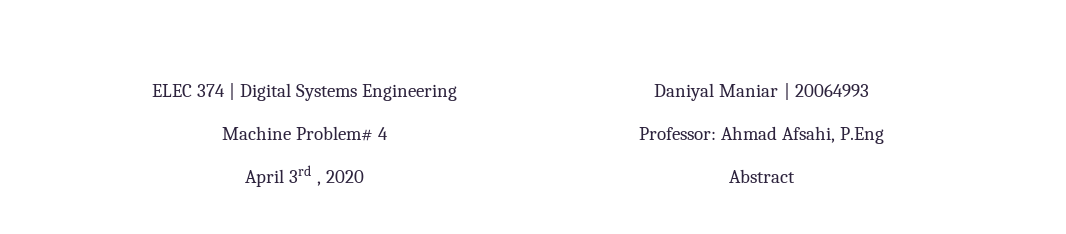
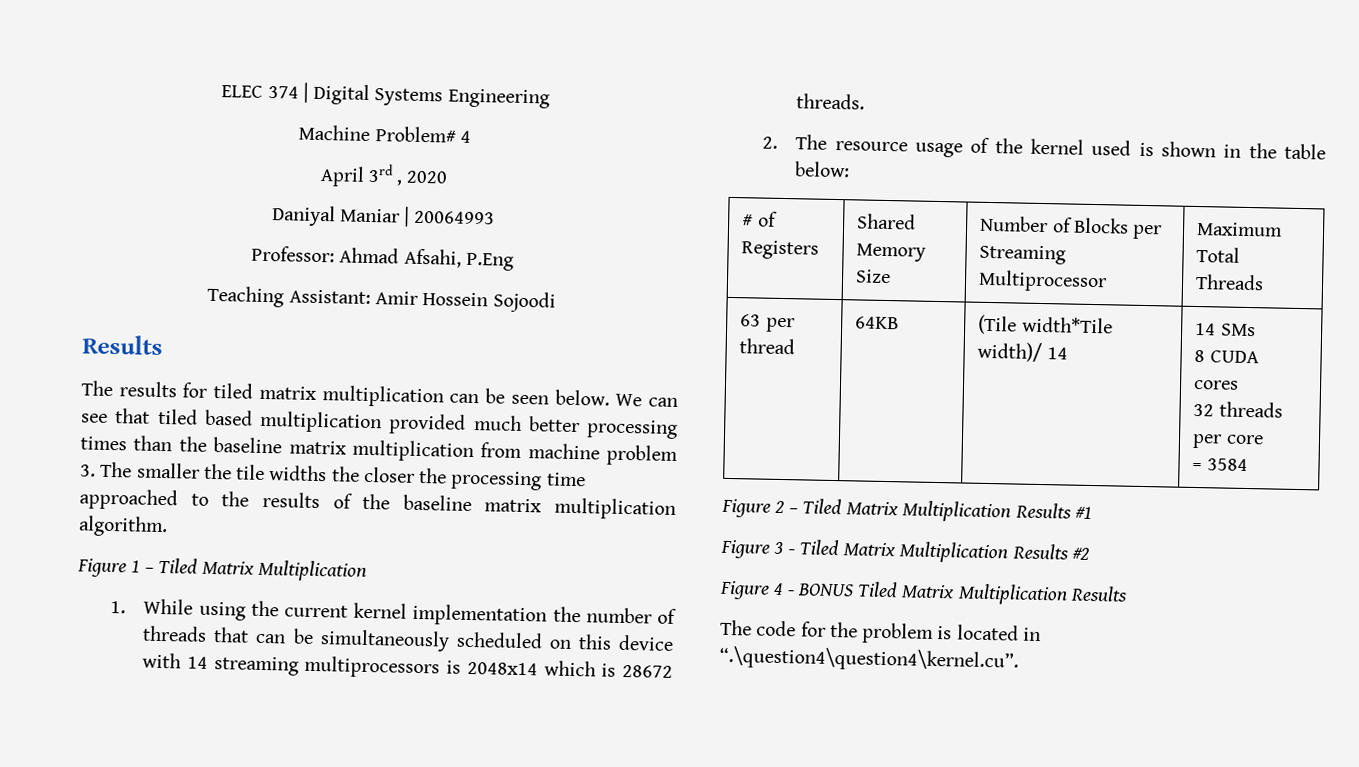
[729,169,795,183] Abstract -> [207,285,556,313] [82,334,163,355] [81,380,679,408] [81,408,678,439] [80,435,678,466] [80,461,586,491] [79,488,676,520] [78,515,168,538] [77,557,368,582] [110,598,677,627] [142,625,674,652] [142,652,673,679] [796,93,866,110] [762,134,1326,160] [795,161,851,178] [742,211,778,227] [741,240,820,260] [857,213,917,230] [856,243,927,262] [855,269,892,284] [980,215,1163,240] [979,244,1067,265] [978,269,1108,293] [1196,221,1284,237] [1196,246,1241,263] [1195,273,1265,291] [740,314,795,333] [739,338,796,355] [855,316,900,330] [978,314,1113,335] [977,341,1068,363] [1195,322,1256,337] [1194,349,1259,364] [1193,379,1240,390] [1193,401,1283,418] [1192,433,1264,449] [1192,458,1248,472] [721,498,1092,523] [720,539,1089,564] [719,580,1128,606] [720,619,1041,644] [719,645,1019,673] Teaching Assistant: Amir Hossein Sojoodi // Results // The results for tiled matrix multiplication can be seen below. We can see that tiled based multiplication provided much better processing times than the baseline matrix multiplication from machine problem 3. The smaller the tile widths the closer the processing time approached to the results of the baseline matrix multiplication algorithm. // Figure 1 – Tiled Matrix Multiplication // 1. While using the current kernel implementation the number of threads that can be simultaneously scheduled on this device with 14 streaming multiprocessors is 2048x14 which is 28672 threads. // 2. The resource usage of the kernel used is shown in the table below: // # of Registers | Shared Memory Size | Number of Blocks per Streaming Multiprocessor | Maximum Total Threads // 63 per thread | 64KB | (Tile width*Tile width)/ 14 | 14 SMs // 8 CUDA cores // 32 threads per core // = 3584 // Figure 2 – Tiled Matrix Multiplication Results #1 // Figure 3 - Tiled Matrix Multiplication Results #2 // Figure 4 - BONUS Tiled Matrix Multiplication Results // The code for the problem is located in “.\question4\question4\kernel.cu”.

